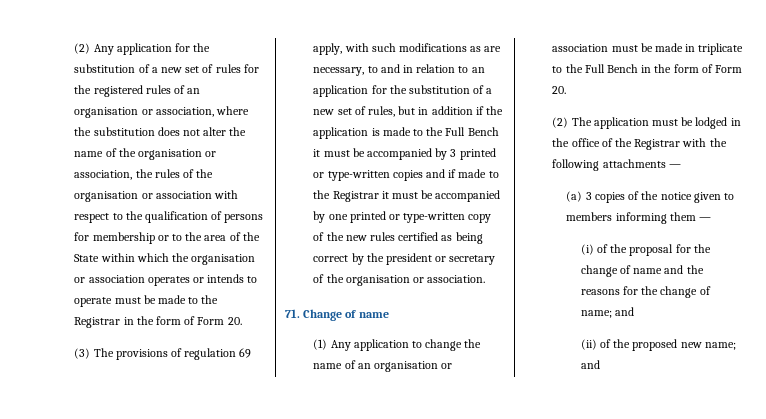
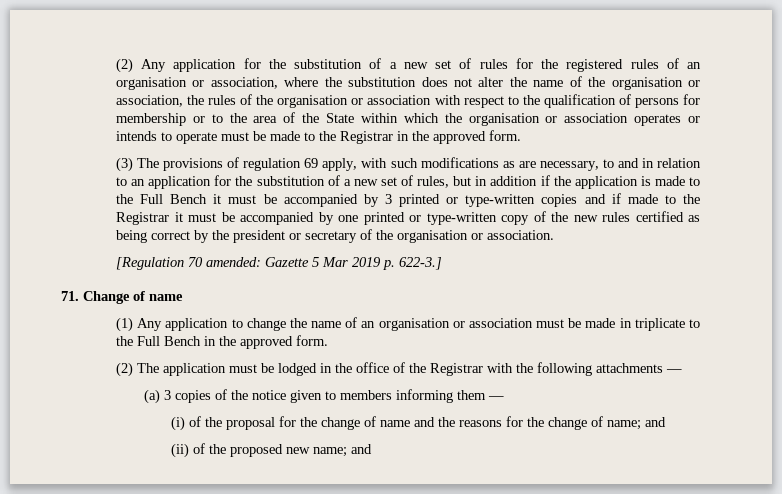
[156,316,242,325] form of Form 20. -> [433,130,522,144] approved form.
(486, 279) none -> [116,257,443,270] // [Regulation 70 amended: Gazette 5 Mar 2019 p. 622-3.]
[673,64,743,73] [552,86,567,94] form of Form 20. -> [240,335,329,349] approved form.

